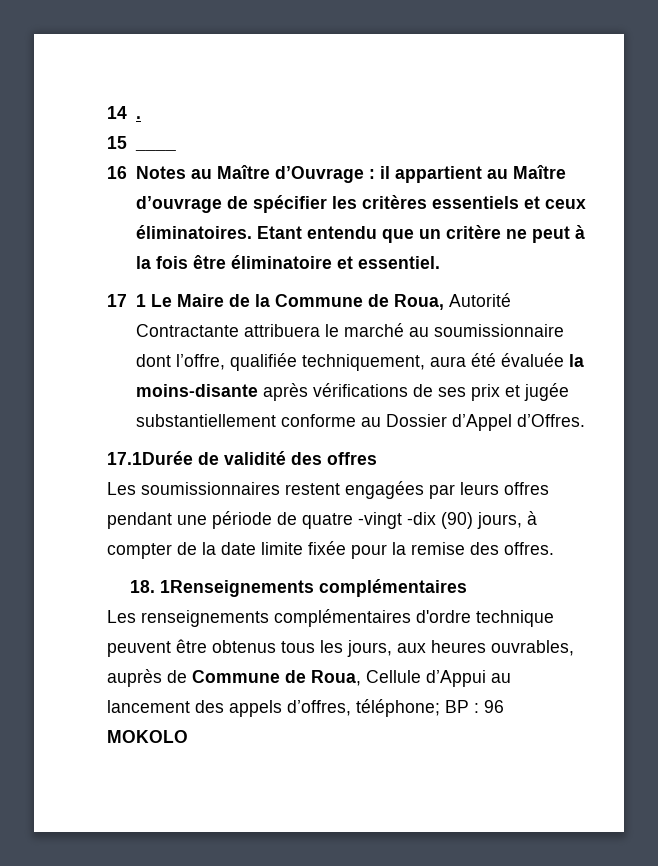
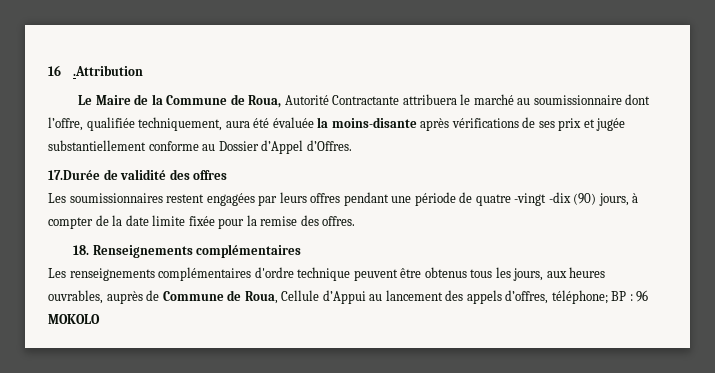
[107,106,141,119] [107,136,127,149] [134,149,176,151] [107,165,566,183] [135,195,586,213] [135,225,585,243] [135,255,440,269] [107,294,146,307] 14 . // 15 ____ // 16 Notes au Maître d’Ouvrage : il appartient au Maître d’ouvrage de spécifier les critères essentiels et ceux éliminatoires. Etant entendu que un critère ne peut à la fois être éliminatoire et essentiel. // 17 1 -> [48,65,144,76] 16 .Attribution //
[107,451,193,465] 17.1Durée -> [48,170,100,180] 17.Durée
[160,580,315,597] 1Renseignements -> [92,245,193,258] Renseignements

